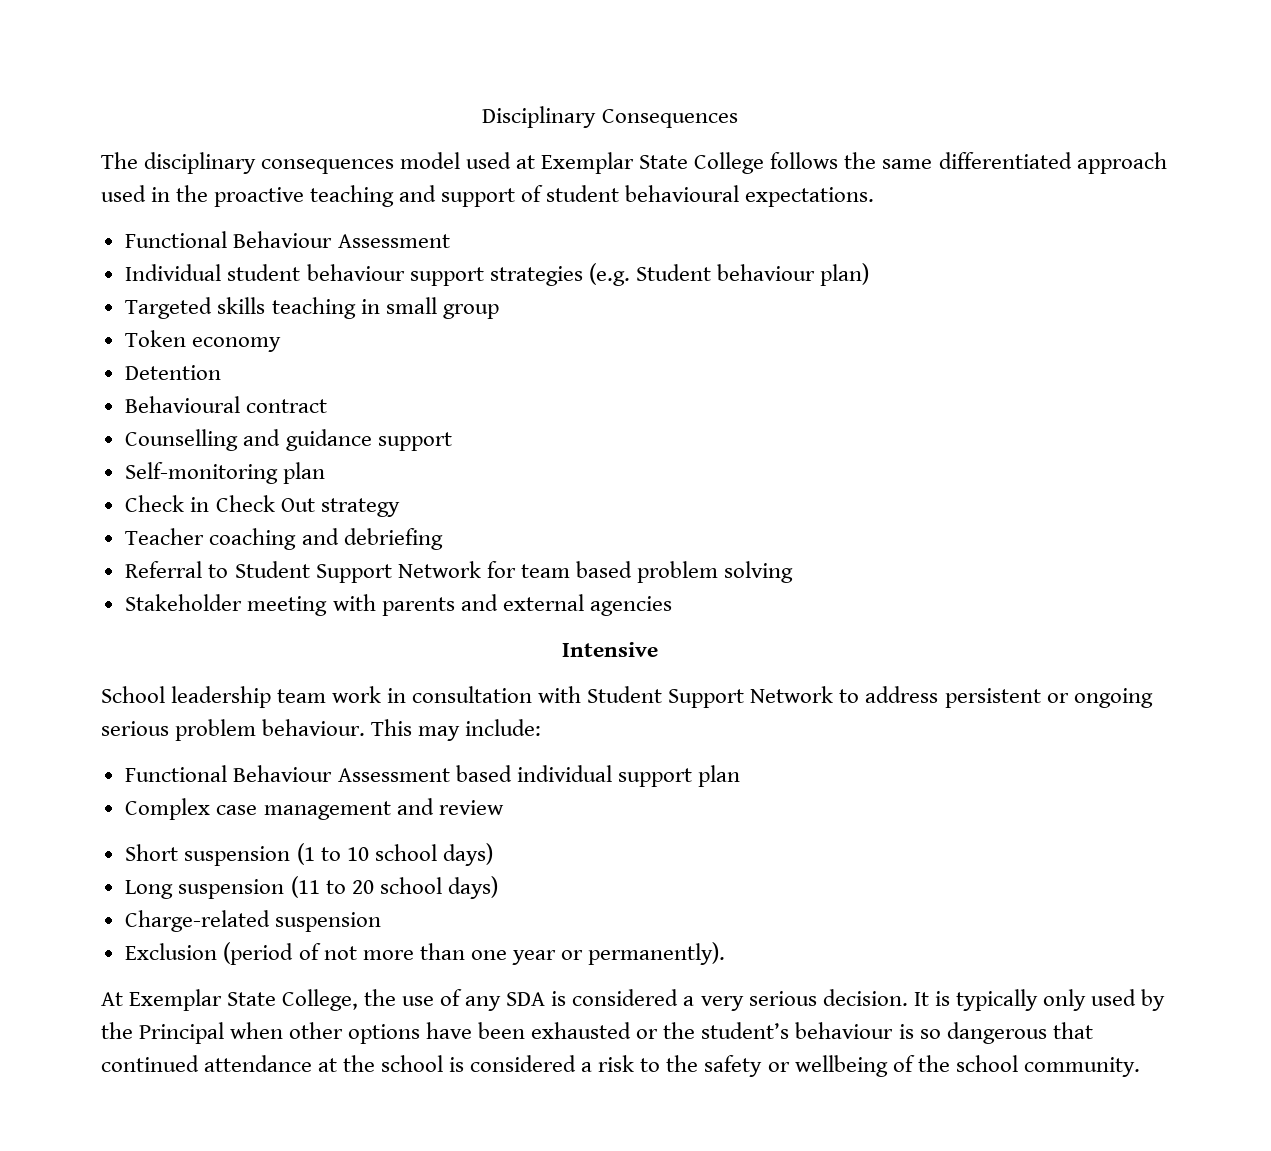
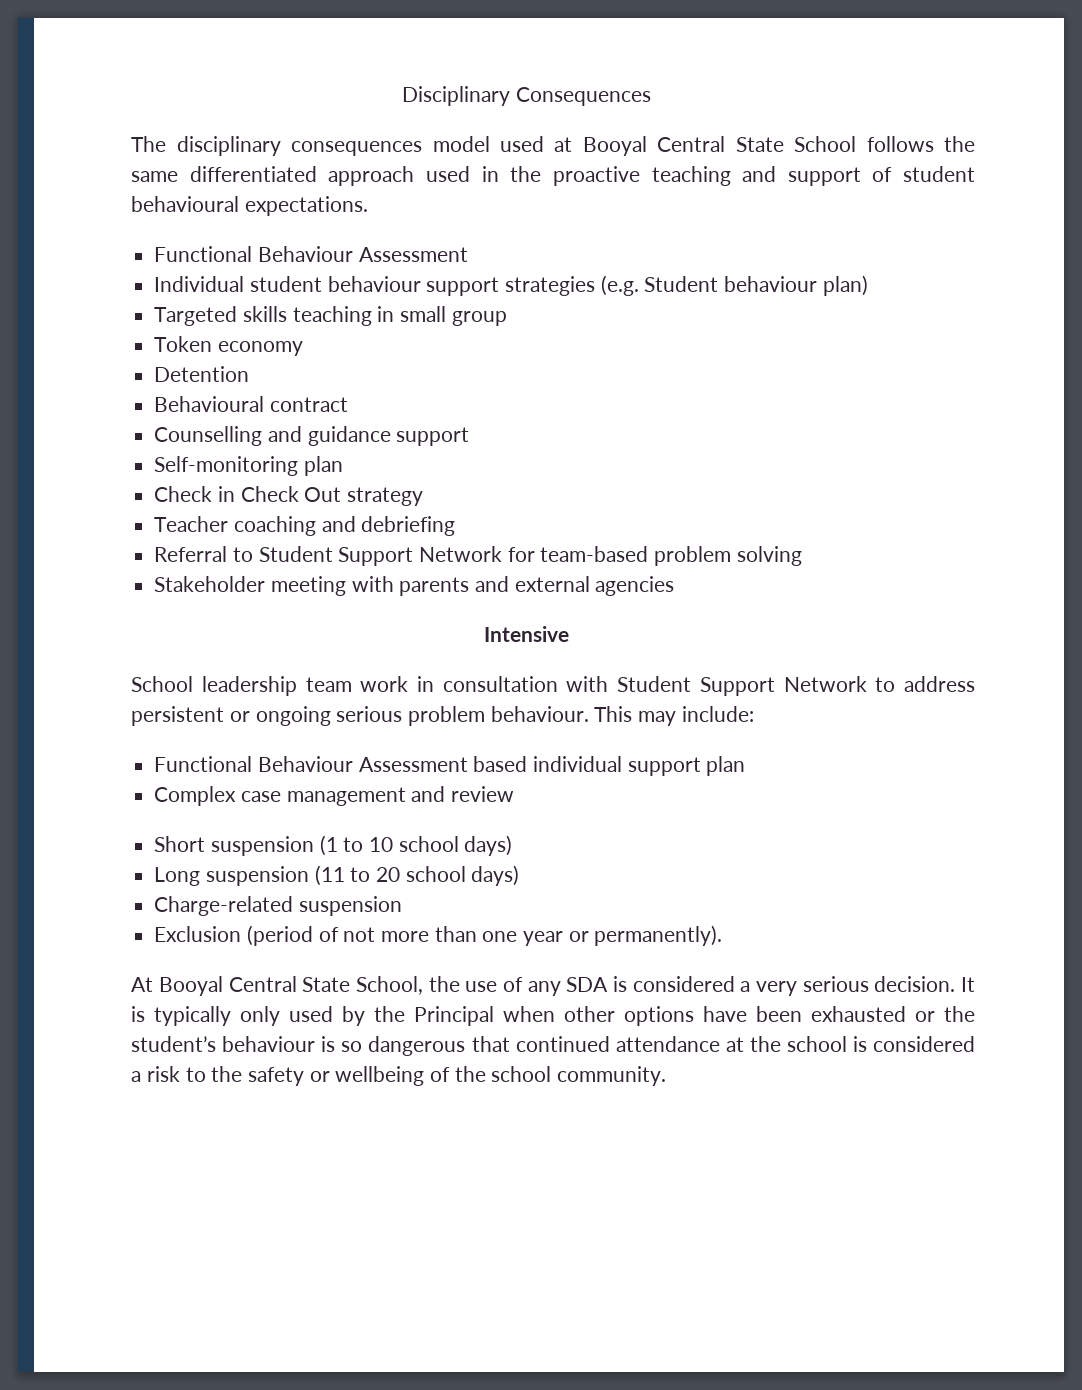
[541,152,765,174] Exemplar State College -> [582,136,857,156] Booyal Central State School
[520,561,632,578] team based -> [540,546,649,562] team-based
[128,989,358,1011] Exemplar State College, -> [158,976,423,996] Booyal Central State School,

